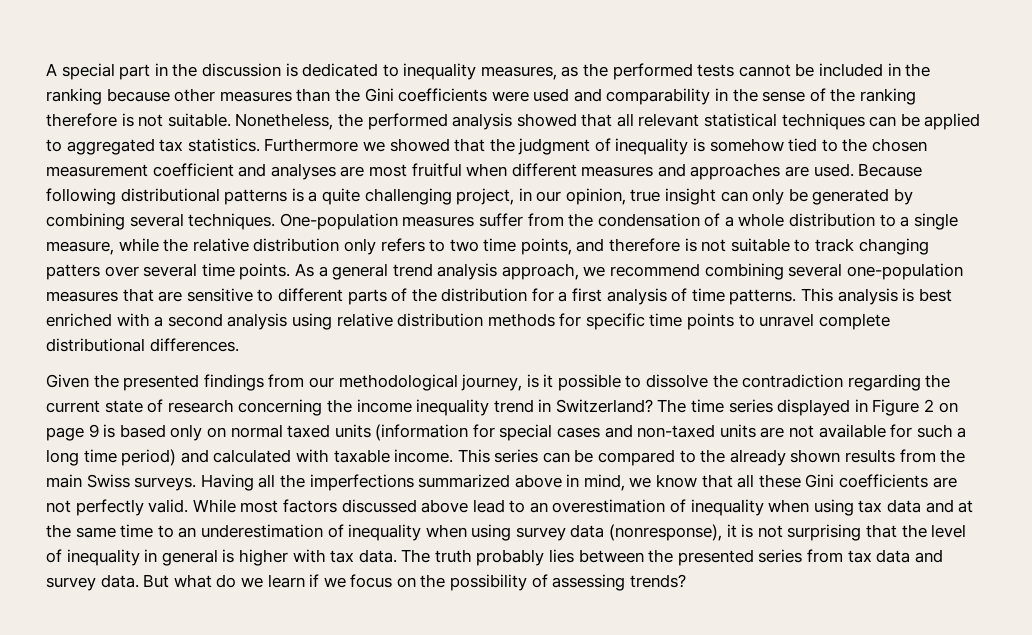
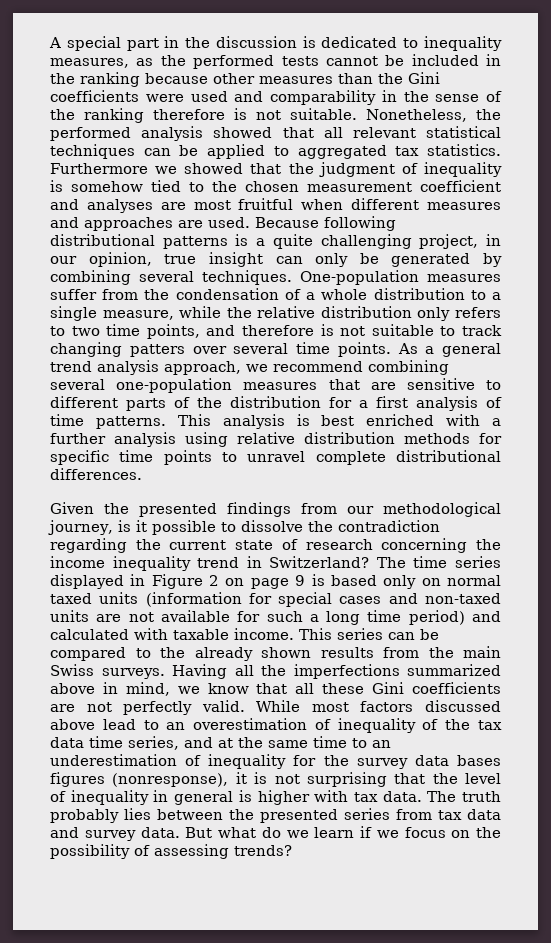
[167,313,223,327] second -> [50,433,106,444] further
[768,499,922,516] when using tax data -> [422,719,502,730] [50,736,179,750] of the tax data time series,
[425,524,605,541] when using survey data -> [293,755,502,769] [50,772,105,787] for the survey data bases figures

